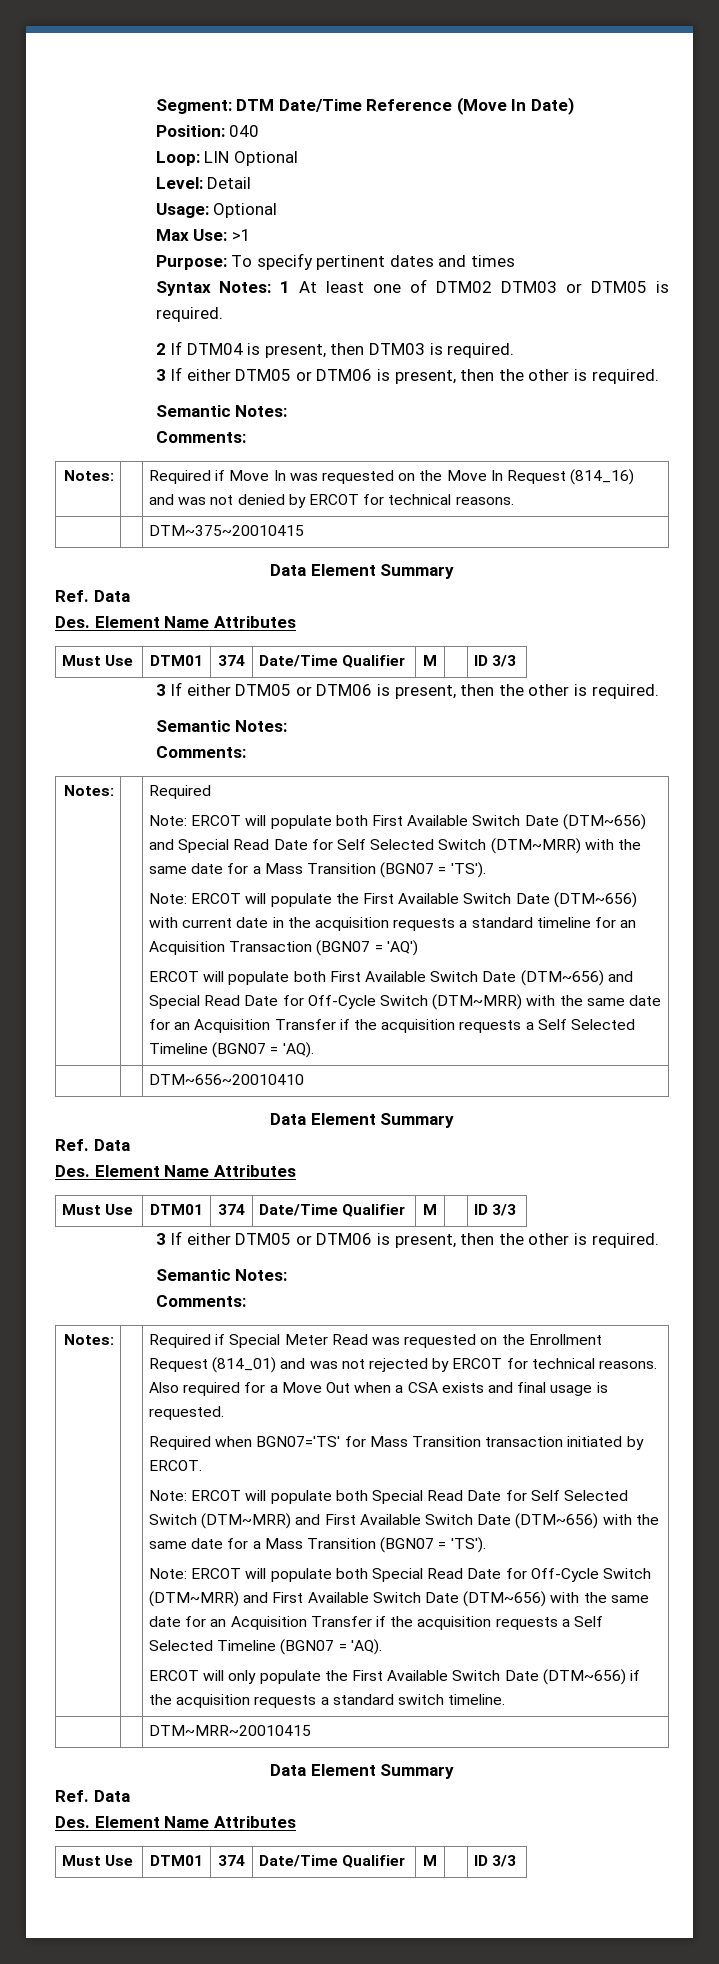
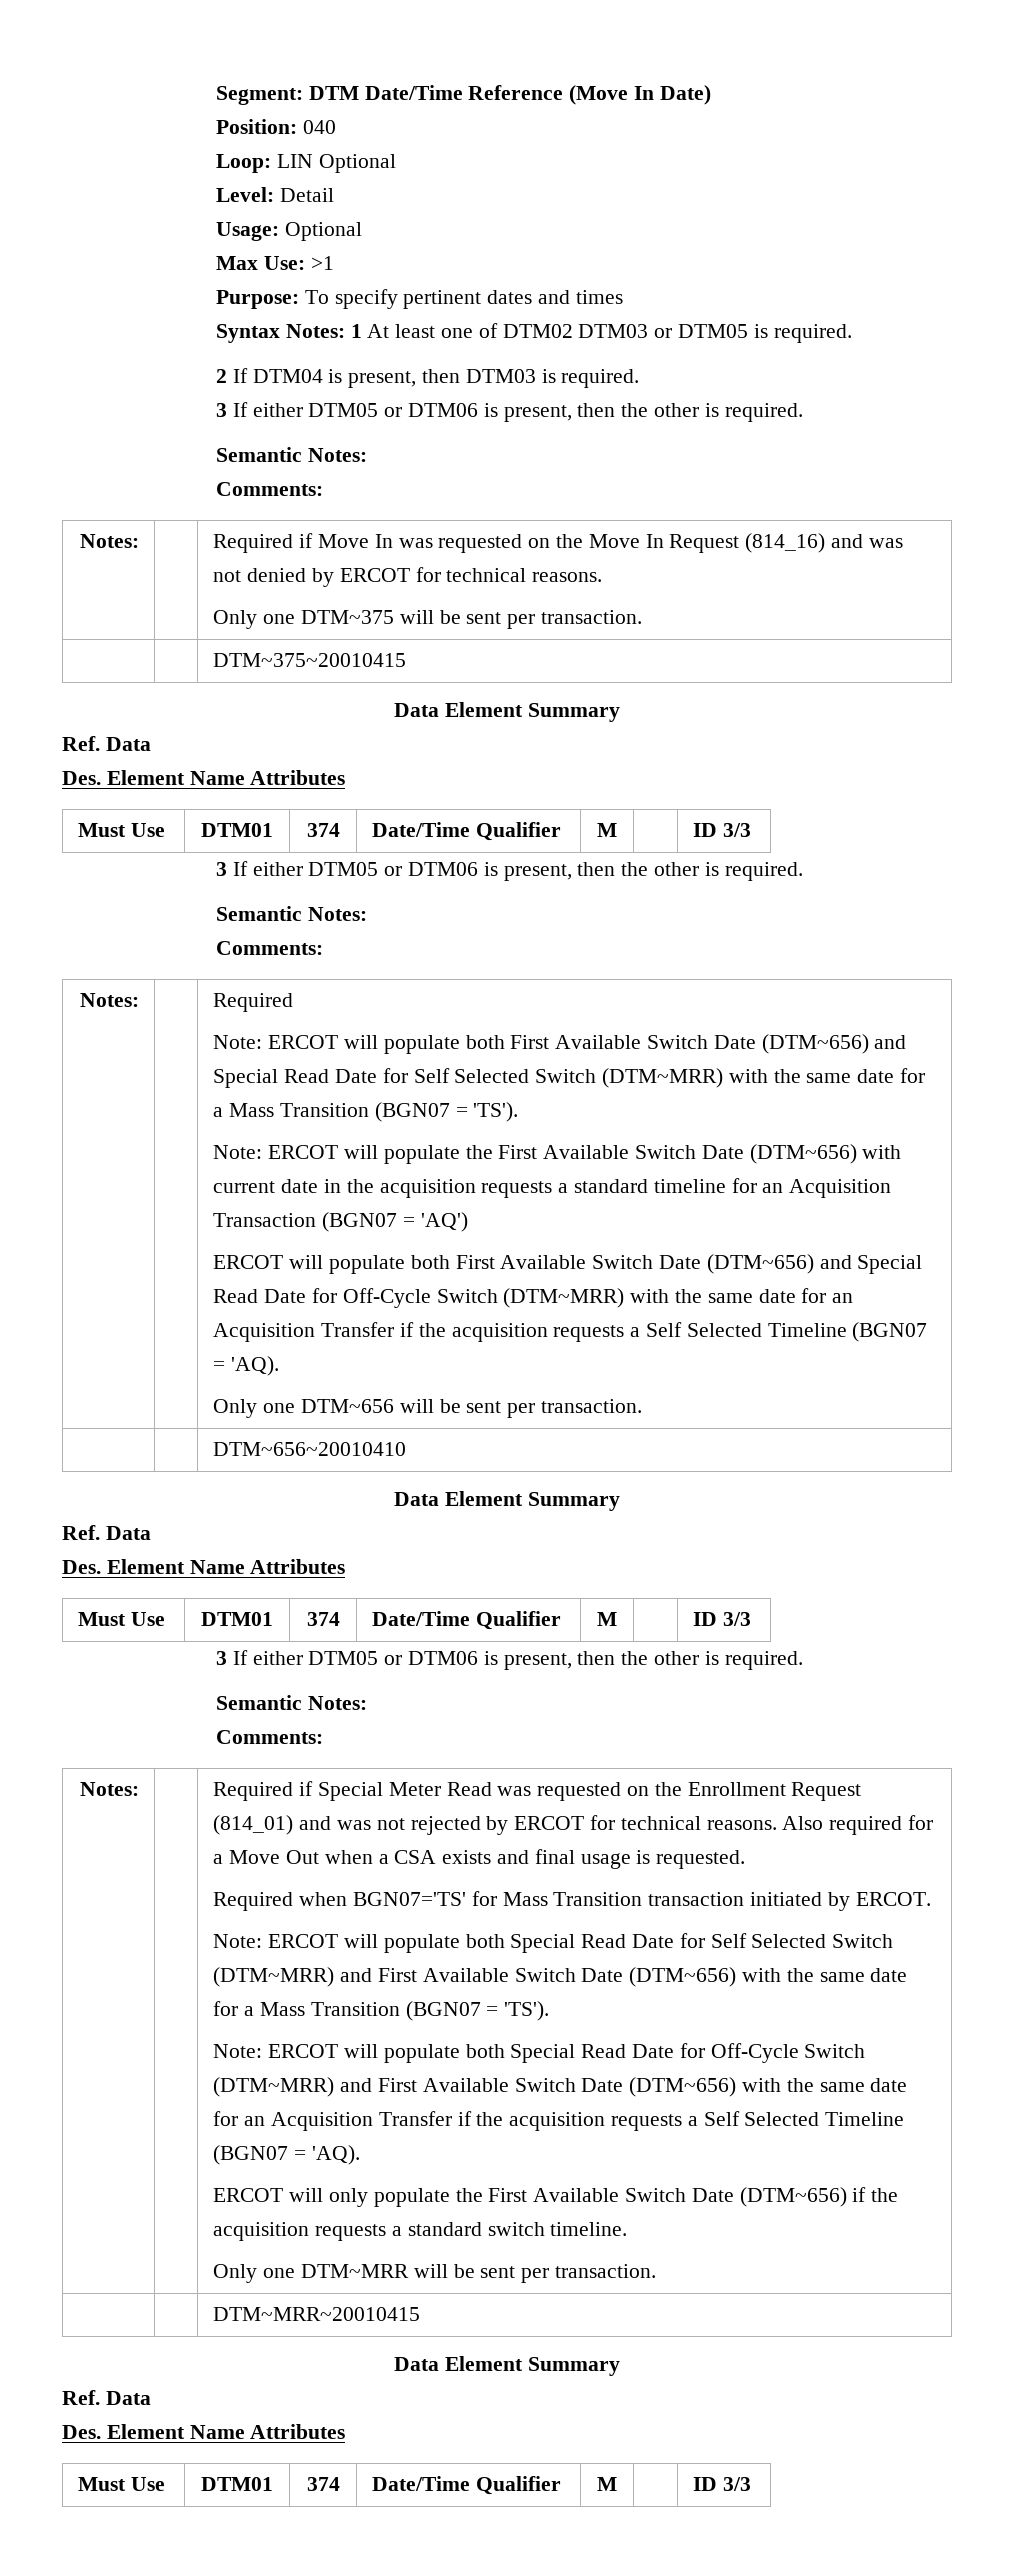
(514, 500) none -> [213,610,642,629] // Only one DTM~375 will be sent per transaction.
(314, 1050) none -> [213,1399,642,1418] // Only one DTM~656 will be sent per transaction.
(506, 1699) none -> [213,2264,656,2283] // Only one DTM~MRR will be sent per transaction.

